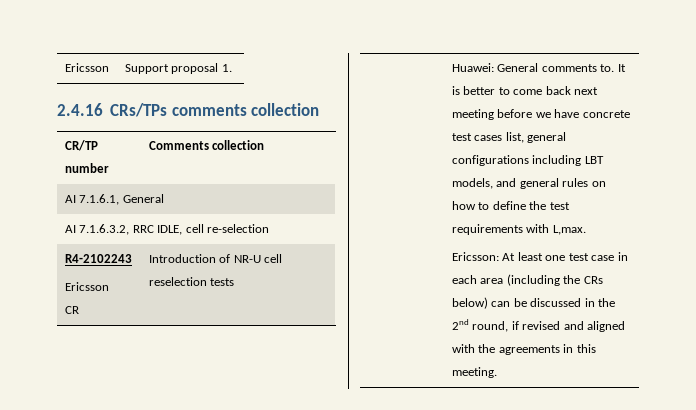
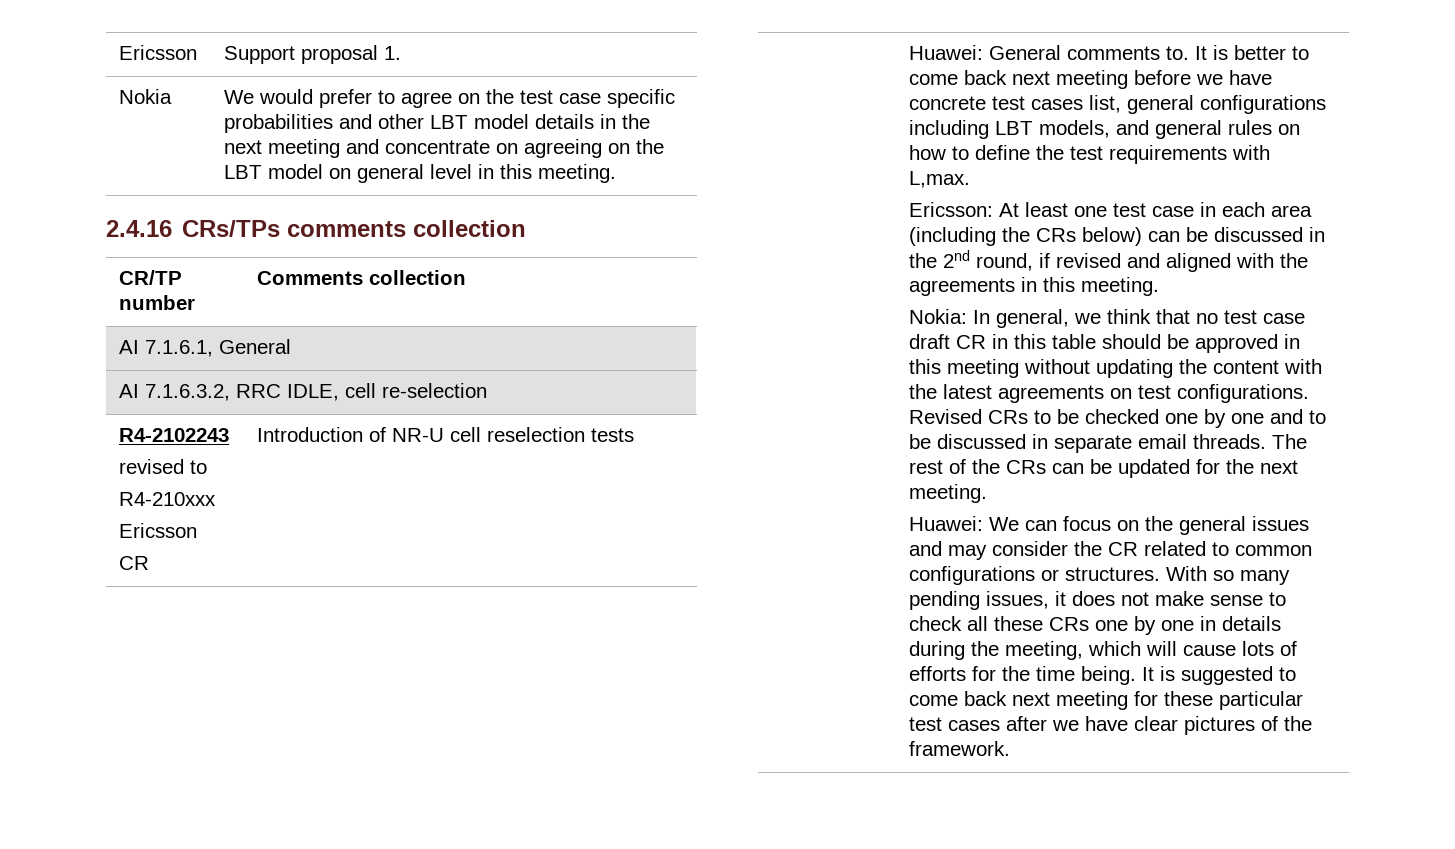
(232, 68) none -> [119,89,173,104] [224,89,676,108] [224,114,651,133] [224,139,665,158] [224,164,617,183] // Nokia | We would prefer to agree on the test case specific probabilities and other LBT model details in the next meeting and concentrate on agreeing on the LBT model on general level in this meeting.
(132, 258) none -> [119,459,208,474] [119,492,217,506] // revised to // R4-210xxx
(497, 372) none -> [909,309,1306,328] [909,334,1301,353] [909,359,1323,378] [909,384,1310,403] [909,409,1327,428] [909,434,1308,453] [909,459,1299,478] [909,484,988,503] [909,516,1310,535] [909,541,1313,560] [909,566,1291,585] [909,591,1287,610] [909,616,1282,635] [909,641,1298,660] [909,666,1297,685] [909,691,1304,710] [909,716,1313,735] [909,741,1011,756] // Nokia: In general, we think that no test case draft CR in this table should be approved in this meeting without updating the content with the latest agreements on test configurations. Revised CRs to be checked one by one and to be discussed in separate email threads. The rest of the CRs can be updated for the next meeting. // Huawei: We can focus on the general issues and may consider the CR related to common configurations or structures. With so many pending issues, it does not make sense to check all these CRs one by one in details during the meeting, which will cause lots of efforts for the time being. It is suggested to come back next meeting for these particular test cases after we have clear pictures of the framework.

